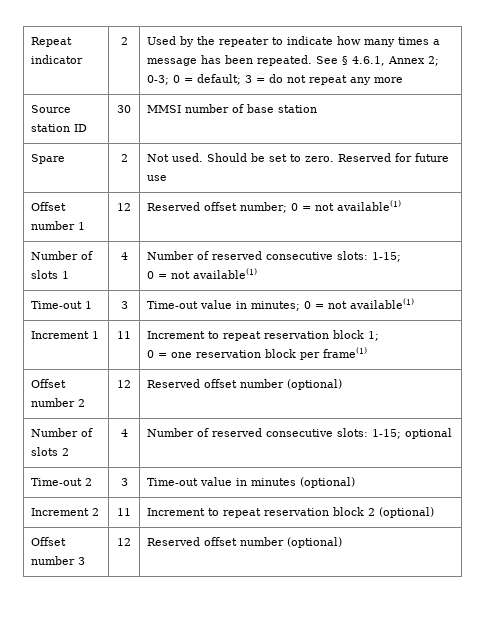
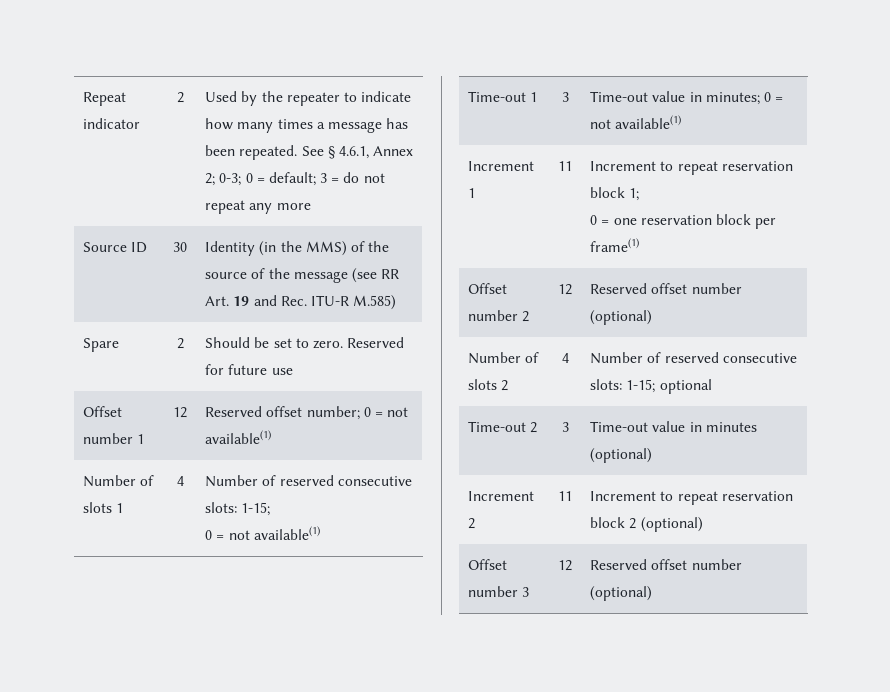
[30,124,70,132] station -> (128, 247) none
[146,104,317,113] MMSI number of base station -> [205,241,390,256] [205,268,400,283] [205,295,397,310] Identity (in the MMS) of the source of the message (see RR Art. 19 and Rec. ITU-R M.585)
[146,153,203,162] Not used. -> (184, 343) none

